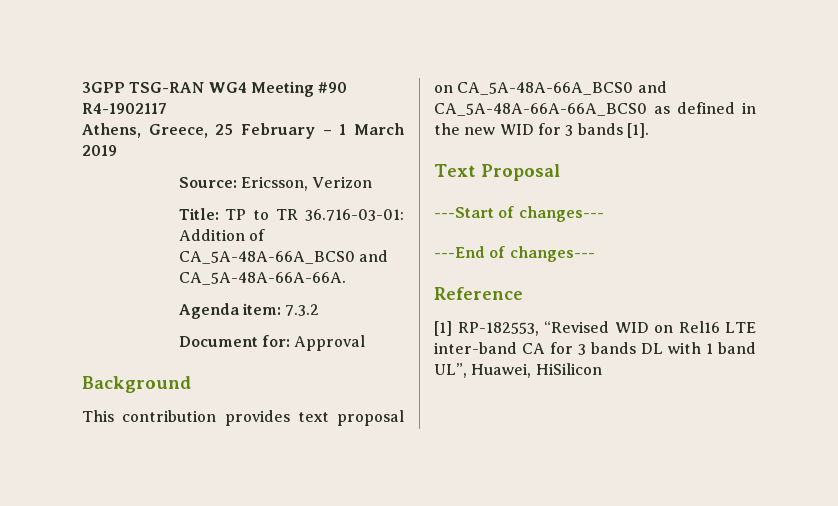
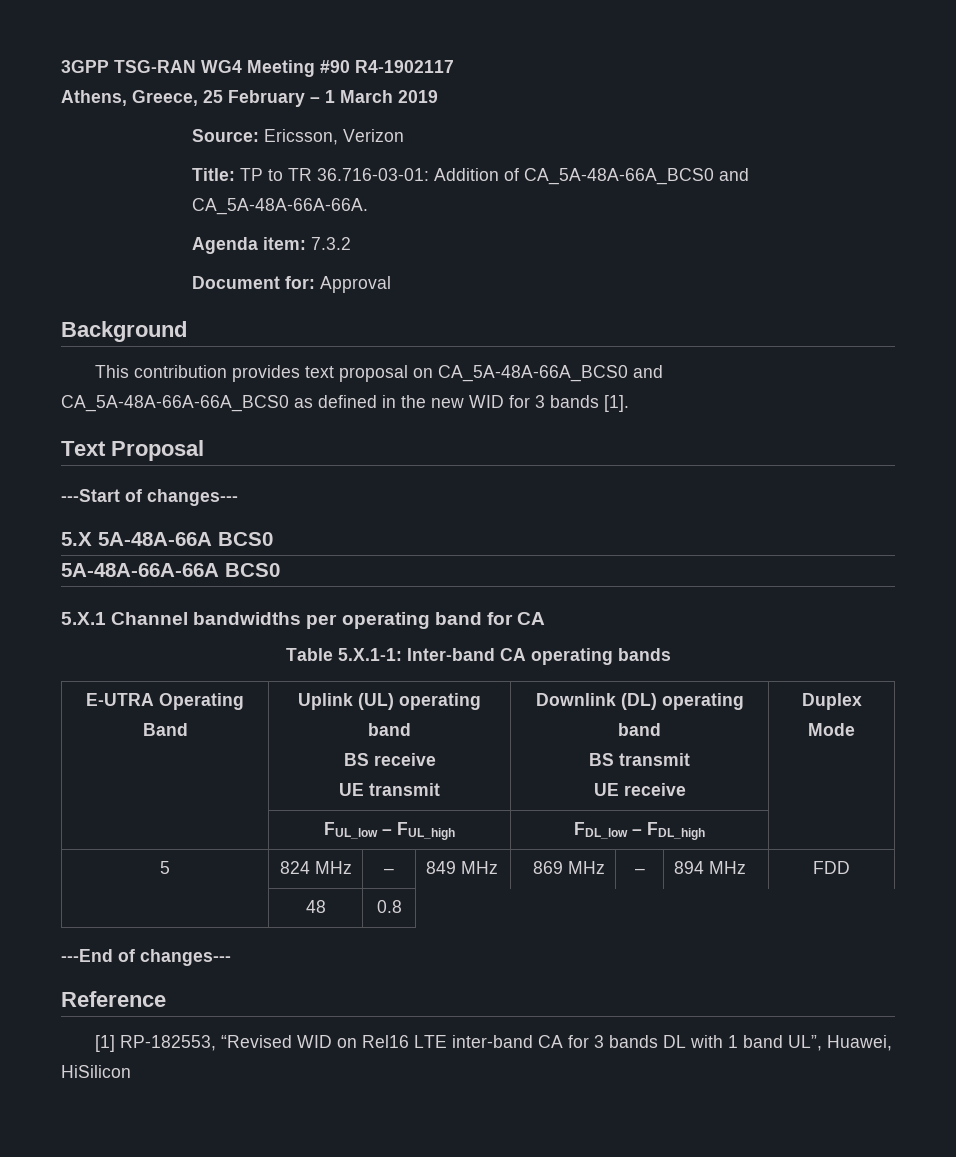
(604, 214) none -> [61,532,273,546] [61,563,280,577] [61,612,545,629] [285,648,671,665] [86,693,244,710] [142,723,188,736] [298,693,481,710] [367,723,411,736] [343,753,436,766] [338,783,440,796] [535,693,744,710] [618,723,661,736] [589,753,690,766] [593,783,686,796] [801,693,862,710] [808,723,855,736] [324,822,455,840] [574,822,705,840] [160,861,170,874] [279,861,352,874] [384,868,394,874] [426,861,499,874] [532,861,605,874] [634,868,645,874] [674,861,747,874] [813,861,850,874] [305,900,326,913] [376,900,402,913] // 5.X 5A-48A-66A BCS0 // 5A-48A-66A-66A BCS0 // 5.X.1 Channel bandwidths per operating band for CA // Table 5.X.1-1: Inter-band CA operating bands // E-UTRA Operating Band | Uplink (UL) operating band // BS receive // UE transmit | Downlink (DL) operating band // BS transmit // UE receive | Duplex Mode // | FUL_low – FUL_high | FDL_low – FDL_high | // 5 | 824 MHz | – | 849 MHz | 869 MHz | – | 894 MHz | FDD // | 48 | 0.8

